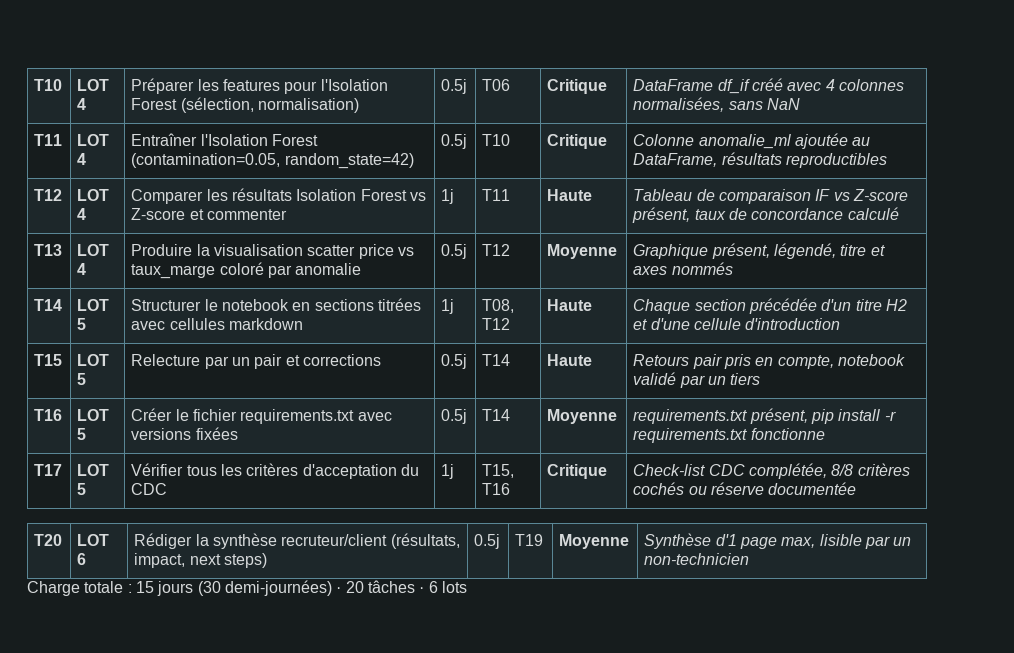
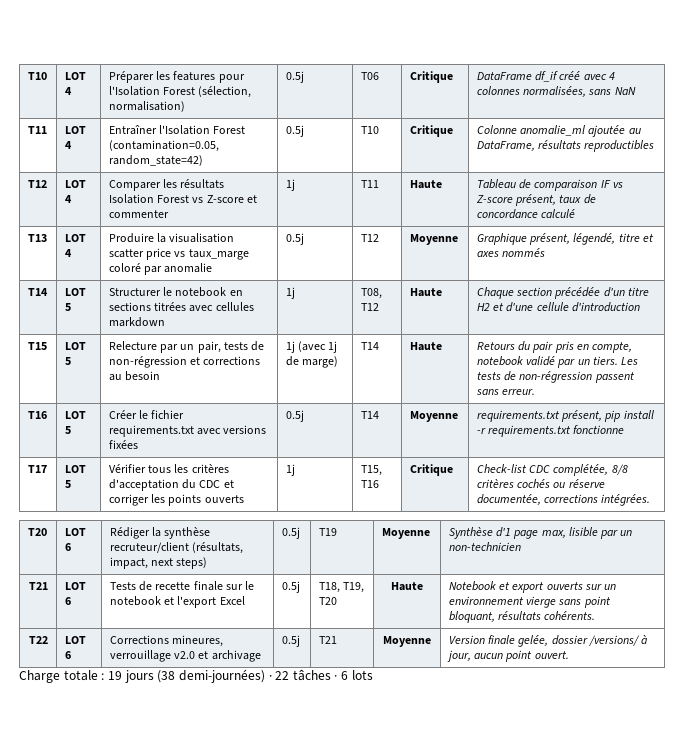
[254,354,381,369] [441,354,468,369] pair et corrections | 0.5j -> [197,341,265,353] [108,356,261,368] [108,371,161,381] [285,341,338,353] [285,356,339,368] pair, tests de non-régression et corrections au besoin | 1j (avec 1j de marge)
(690, 360) none -> [518,341,531,351] du
[730,373,761,385] tiers -> [592,356,639,365] [476,371,635,383] [475,389,536,395] tiers. Les tests de non-régression passent sans erreur.
(168, 489) none -> [223,480,234,488] [108,494,244,506] et corriger les points ouverts
[768,482,857,495] documentée -> [476,494,651,506] documentée, corrections intégrées.
(750, 559) none -> [28,582,48,590] [64,582,86,590] [64,597,71,605] [109,581,255,591] [109,596,245,608] [281,581,300,593] [318,582,365,593] [318,597,337,605] [391,582,423,591] [448,581,617,593] [448,596,611,608] [448,611,596,623] [28,636,48,644] [64,636,86,644] [64,651,71,659] [109,635,224,647] [109,650,261,662] [281,635,300,647] [318,636,337,644] [383,636,431,647] [448,635,649,647] [446,650,569,662] // T21 | LOT 6 | Tests de recette finale sur le notebook et l'export Excel | 0.5j | T18, T19, T20 | Haute | Notebook et export ouverts sur un environnement vierge sans point bloquant, résultats cohérents. // T22 | LOT 6 | Corrections mineures, verrouillage v2.0 et archivage | 0.5j | T21 | Moyenne | Version finale gelée, dossier /versions/ à jour, aucun point ouvert.
[135,581,221,596] 15 jours (30 -> [107,670,176,683] 19 jours (38
[345,581,364,593] 20 -> [275,671,290,680] 22

